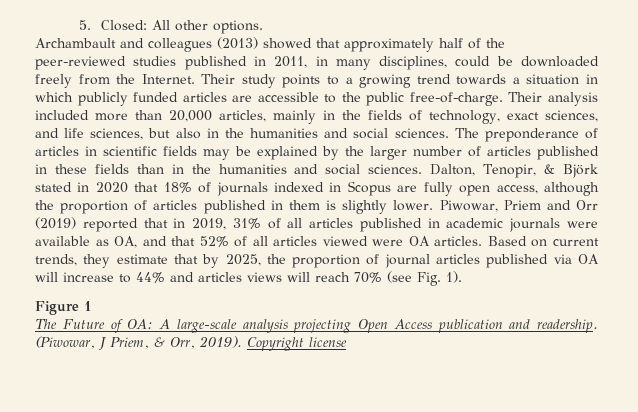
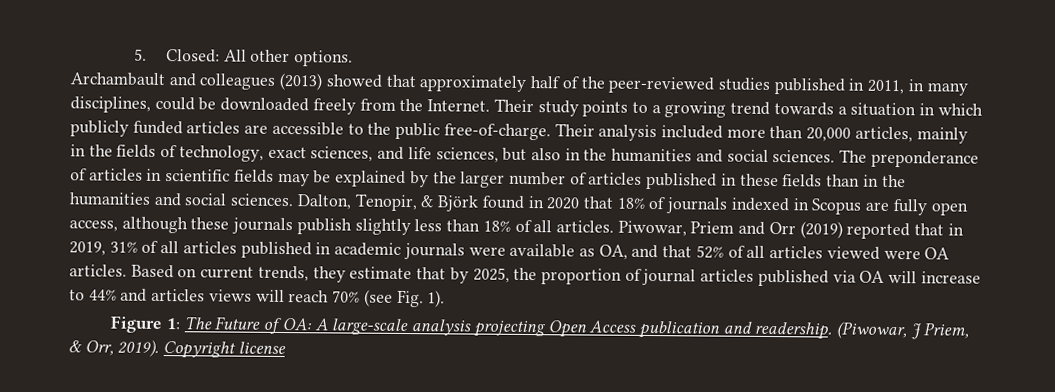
[35,182,72,192] stated -> [481,195,525,209] found
[35,200,434,214] the proportion of articles published in them is slightly lower. -> [190,217,614,236] these journals publish slightly less than 18% of all articles.
[84,301,91,311] 1 // -> [166,318,181,330] 1:

